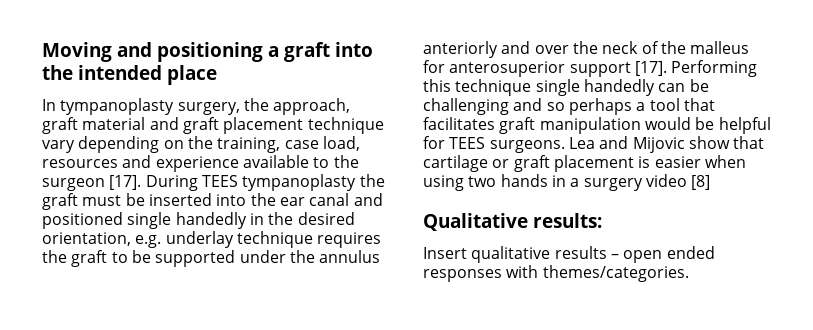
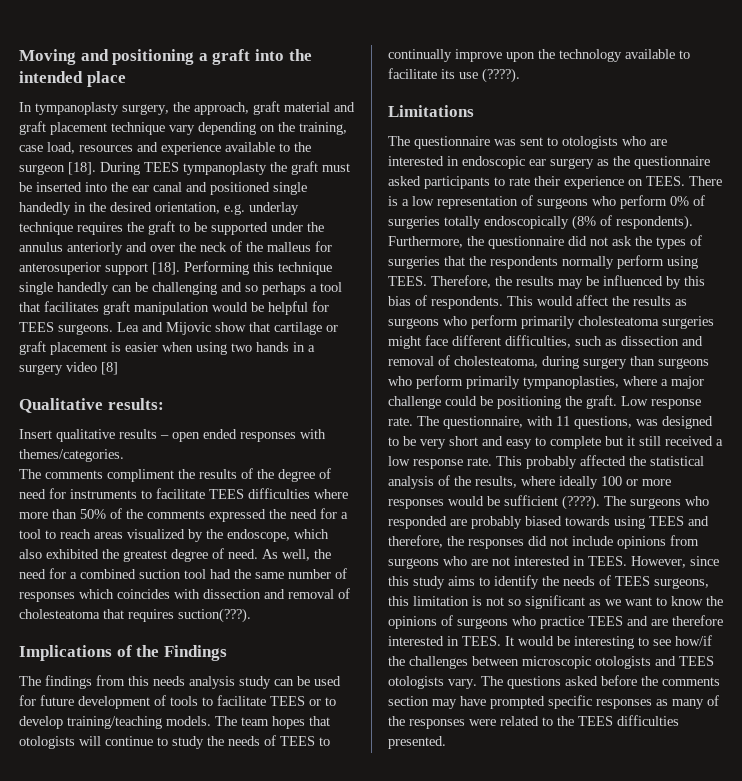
[109,175,142,190] [17]. -> [68,162,96,175] [18].
[634,61,667,76] [17]. -> [152,262,180,275] [18].
(689, 273) none -> [19,468,331,482] [19,488,348,499] [19,508,348,522] [19,529,329,542] [19,548,331,562] [19,568,347,579] [19,588,350,602] [19,608,251,623] [19,645,227,661] [19,675,341,689] [19,695,336,709] [19,716,330,729] [19,735,330,749] [388,49,690,62] [388,68,520,83] [388,105,474,117] [388,136,667,149] [388,156,710,169] [388,176,722,189] [388,195,705,209] [388,215,693,230] [388,235,702,249] [388,255,698,269] [388,275,705,289] [388,295,687,309] [388,315,714,329] [388,335,703,349] [388,355,709,369] [388,375,704,389] [388,395,701,409] [388,416,713,429] [388,436,723,449] [388,455,704,469] [388,475,671,489] [388,495,709,510] [388,516,709,529] [388,535,699,549] [388,556,719,569] [388,575,709,589] [388,595,723,609] [388,615,723,629] [388,635,712,649] [388,656,714,669] [388,675,720,689] [388,695,719,709] [388,715,679,729] [388,736,446,749] // The comments compliment the results of the degree of need for instruments to facilitate TEES difficulties where more than 50% of the comments expressed the need for a tool to reach areas visualized by the endoscope, which also exhibited the greatest degree of need. As well, the need for a combined suction tool had the same number of responses which coincides with dissection and removal of cholesteatoma that requires suction(???). // Implications of the Findings // The findings from this needs analysis study can be used for future development of tools to facilitate TEES or to develop training/teaching models. The team hopes that otologists will continue to study the needs of TEES to continually improve upon the technology available to facilitate its use (????). // Limitations // The questionnaire was sent to otologists who are interested in endoscopic ear surgery as the questionnaire asked participants to rate their experience on TEES. There is a low representation of surgeons who perform 0% of surgeries totally endoscopically (8% of respondents). Furthermore, the questionnaire did not ask the types of surgeries that the respondents normally perform using TEES. Therefore, the results may be influenced by this bias of respondents. This would affect the results as surgeons who perform primarily cholesteatoma surgeries might face different difficulties, such as dissection and removal of cholesteatoma, during surgery than surgeons who perform primarily tympanoplasties, where a major challenge could be positioning the graft. Low response rate. The questionnaire, with 11 questions, was designed to be very short and easy to complete but it still received a low response rate. This probably affected the statistical analysis of the results, where ideally 100 or more responses would be sufficient (????). The surgeons who responded are probably biased towards using TEES and therefore, the responses did not include opinions from surgeons who are not interested in TEES. However, since this study aims to identify the needs of TEES surgeons, this limitation is not so significant as we want to know the opinions of surgeons who practice TEES and are therefore interested in TEES. It would be interesting to see how/if the challenges between microscopic otologists and TEES otologists vary. The questions asked before the comments section may have prompted specific responses as many of the responses were related to the TEES difficulties presented.

